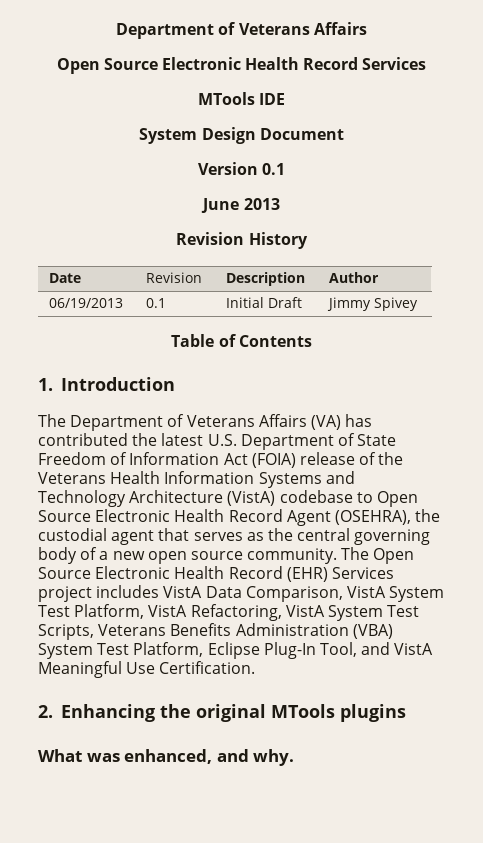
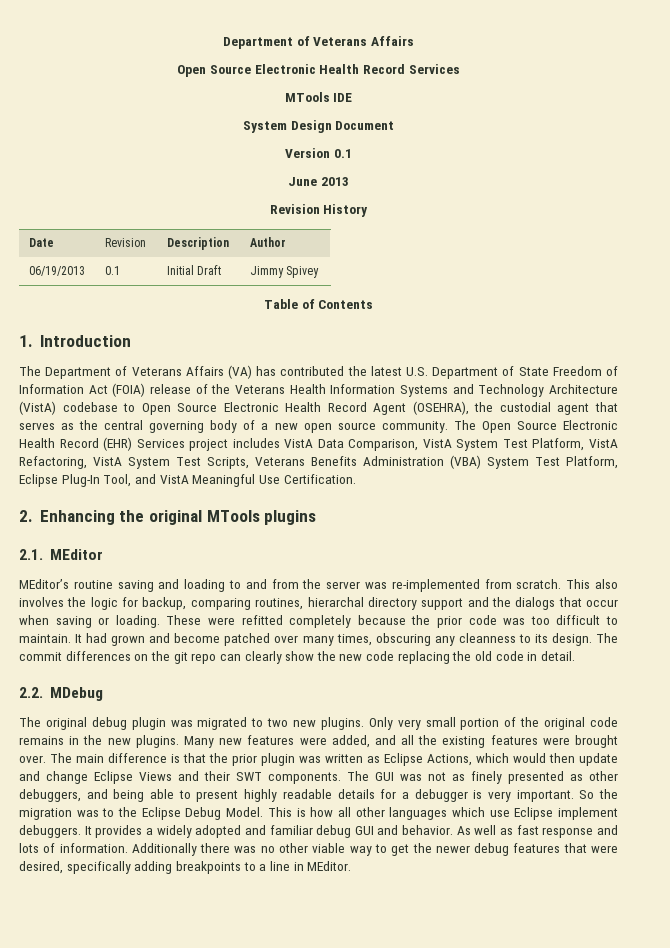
[38,749,295,766] What was enhanced, and why. -> [19,549,103,560] [19,579,618,592] [19,597,618,610] [19,615,619,628] [19,633,618,646] [19,651,575,664] [19,687,103,701] [19,717,618,730] [19,735,618,748] [19,753,618,766] [19,771,618,784] [19,789,618,802] [19,807,618,820] [19,825,618,838] [19,843,618,856] [19,861,352,874] 2.1. MEditor // MEditor’s routine saving and loading to and from the server was re-implemented from scratch. This also involves the logic for backup, comparing routines, hierarchal directory support and the dialogs that occur when saving or loading. These were refitted completely because the prior code was too difficult to maintain. It had grown and become patched over many times, obscuring any cleanness to its design. The commit differences on the git repo can clearly show the new code replacing the old code in detail. // 2.2. MDebug // The original debug plugin was migrated to two new plugins. Only very small portion of the original code remains in the new plugins. Many new features were added, and all the existing features were brought over. The main difference is that the prior plugin was written as Eclipse Actions, which would then update and change Eclipse Views and their SWT components. The GUI was not as finely presented as other debuggers, and being able to present highly readable details for a debugger is very important. So the migration was to the Eclipse Debug Model. This is how all other languages which use Eclipse implement debuggers. It provides a widely adopted and familiar debug GUI and behavior. As well as fast response and lots of information. Additionally there was no other viable way to get the newer debug features that were desired, specifically adding breakpoints to a line in MEditor.

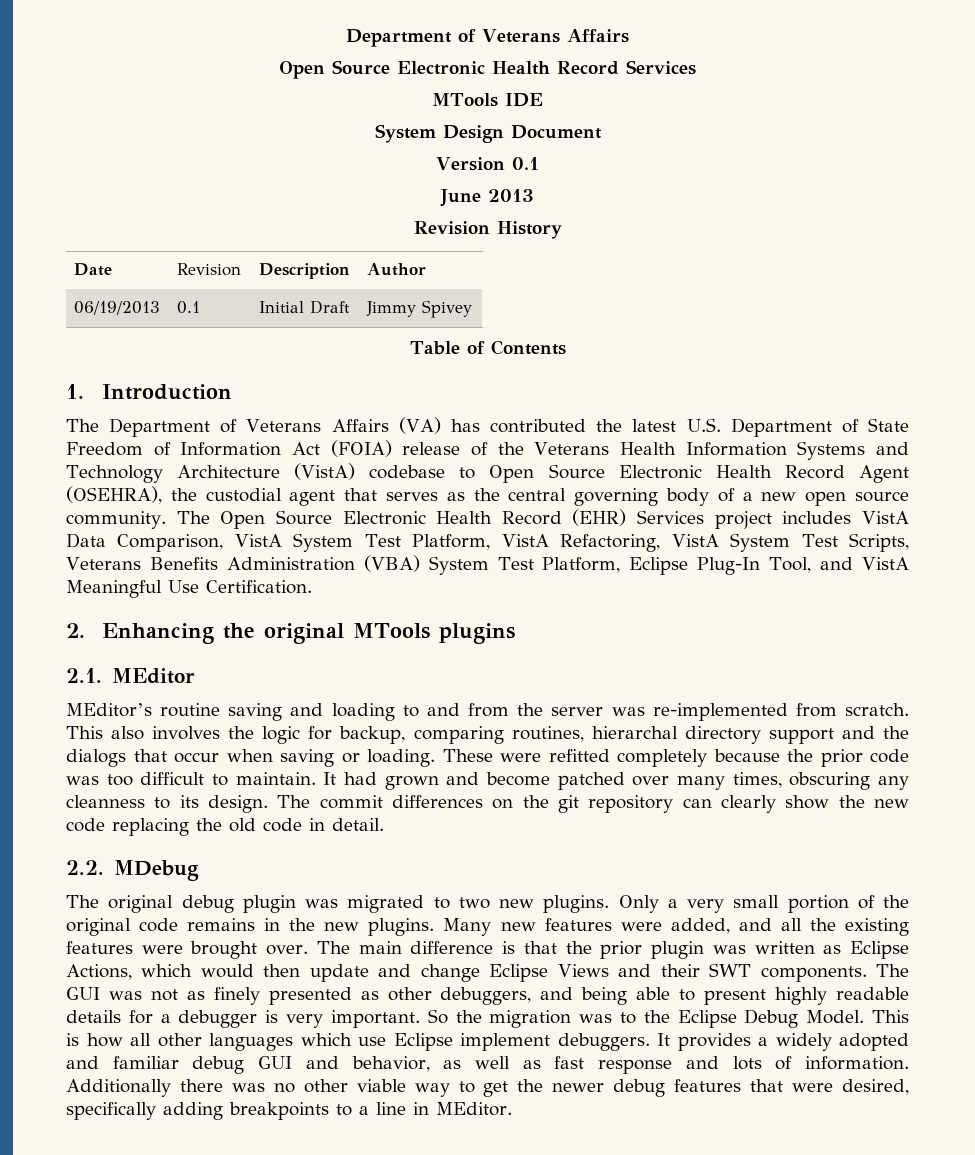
[191,653,217,664] repo -> [588,795,674,813] repository
(393, 723) none -> [667,899,678,908] a
[402,825,471,835] behavior. As -> [351,1056,462,1072] behavior, as

